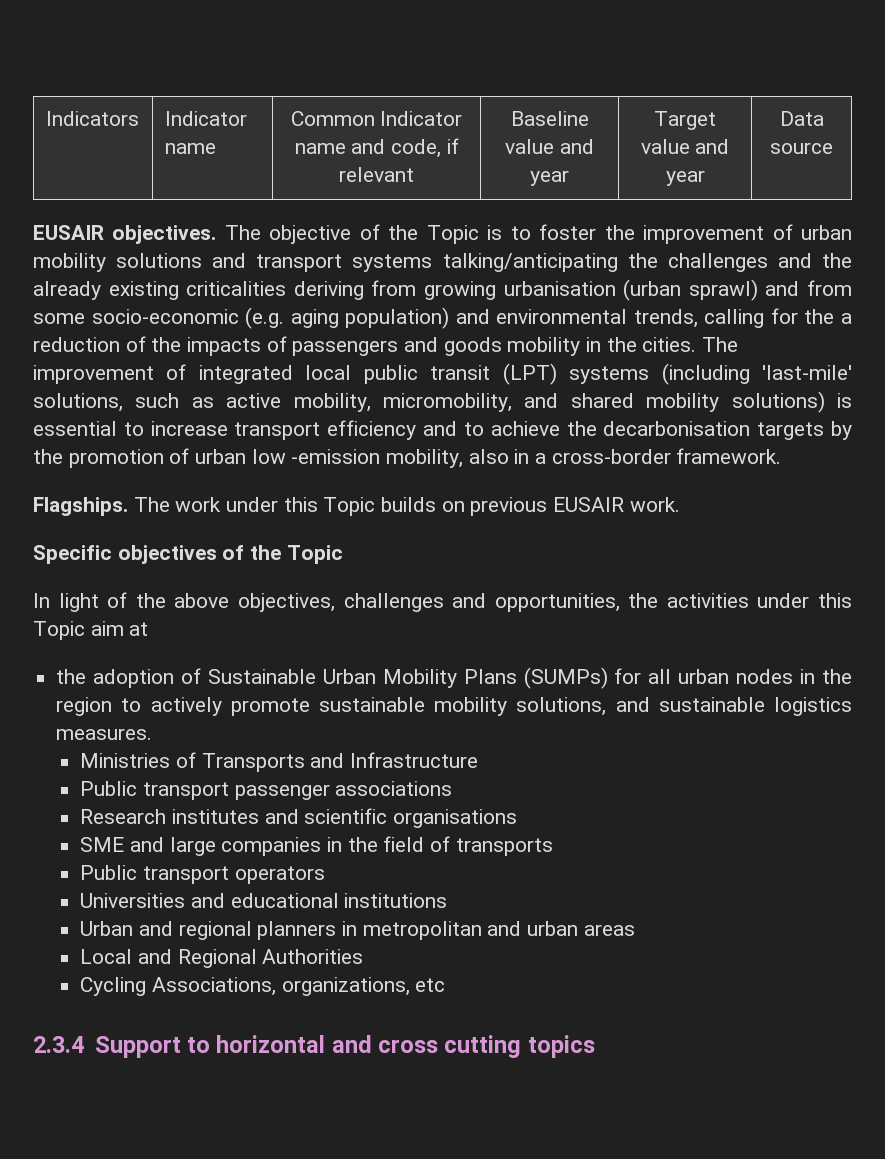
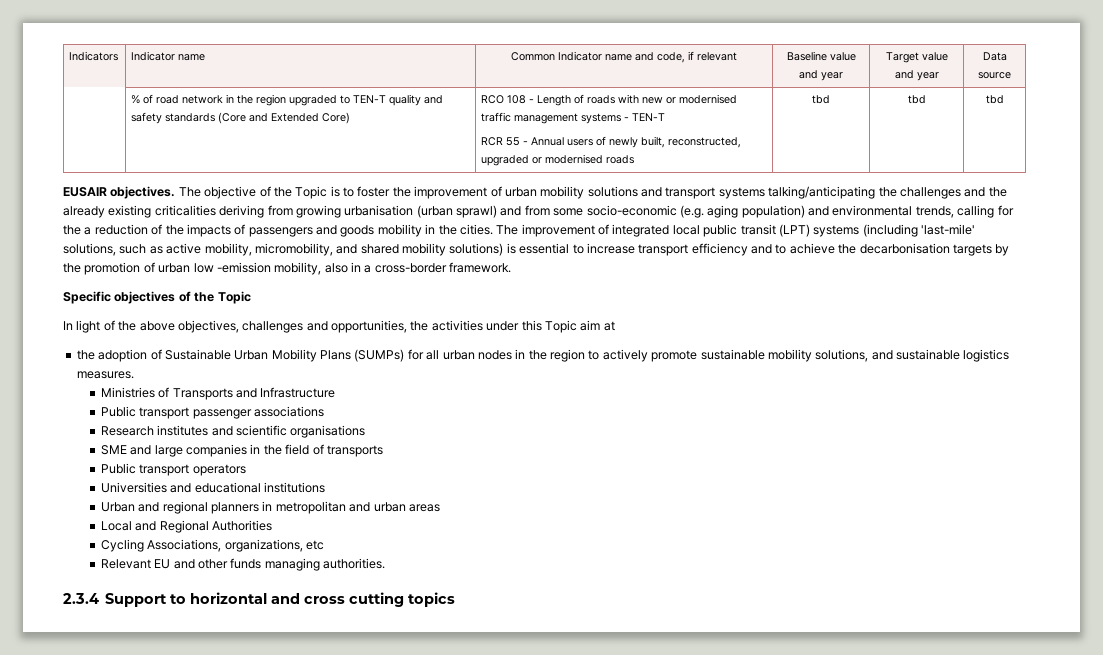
(833, 148) none -> [131,94,444,106] [131,112,351,124] [481,94,738,106] [481,112,666,124] [481,136,742,148] [481,154,635,166] [812,95,830,104] [907,95,926,104] [985,95,1004,104] // | % of road network in the region upgraded to TEN-T quality and safety standards (Core and Extended Core) | RCO 108 - Length of roads with new or modernised traffic management systems - TEN-T // RCR 55 - Annual users of newly built, reconstructed, upgraded or modernised roads | tbd | tbd | tbd
[33,497,680,516] // Flagships. The work under this Topic builds on previous EUSAIR work. -> (512, 267) none
(446, 985) none -> [100,558,386,571] // Relevant EU and other funds managing authorities.

